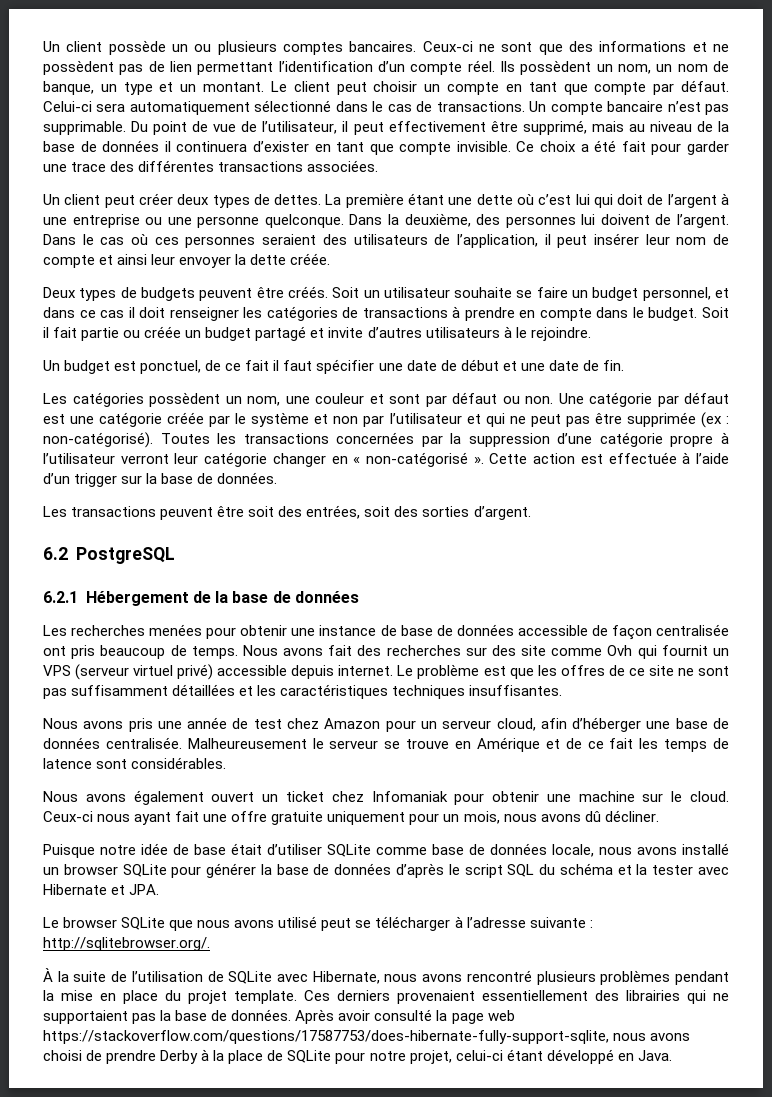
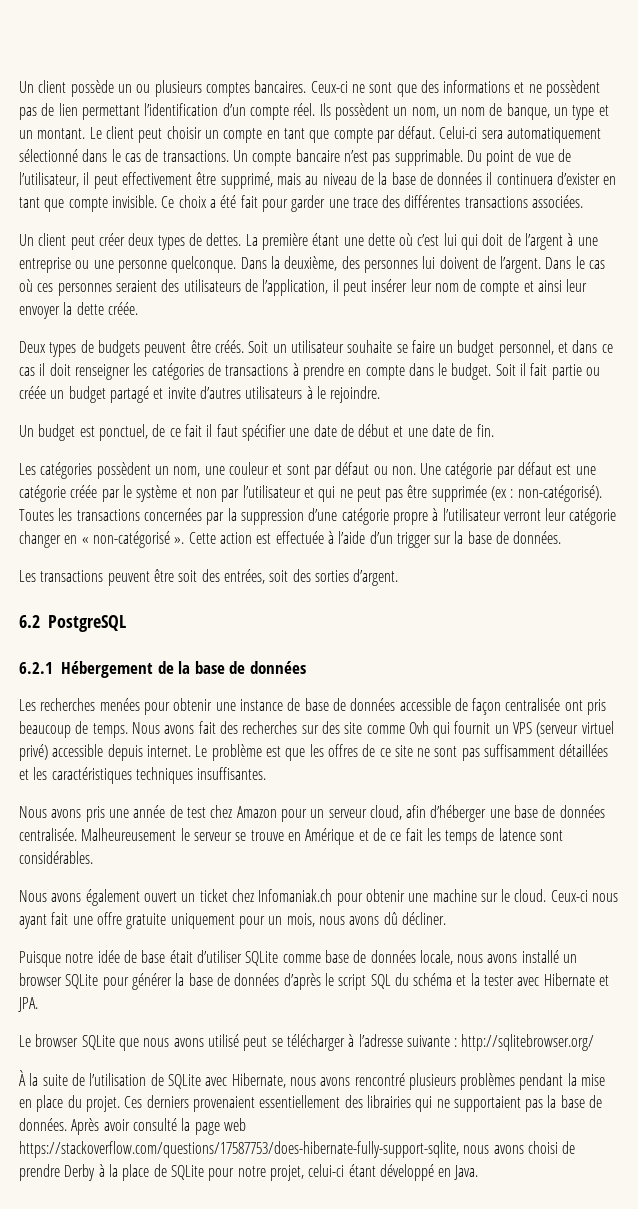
[371,791,448,802] Infomaniak -> [258,889,333,902] Infomaniak.ch
[43,937,210,951] http://sqlitebrowser.org/. -> [461,1034,595,1051] http://sqlitebrowser.org/
[188,990,297,1004] projet template. -> [85,1096,120,1112] projet.

